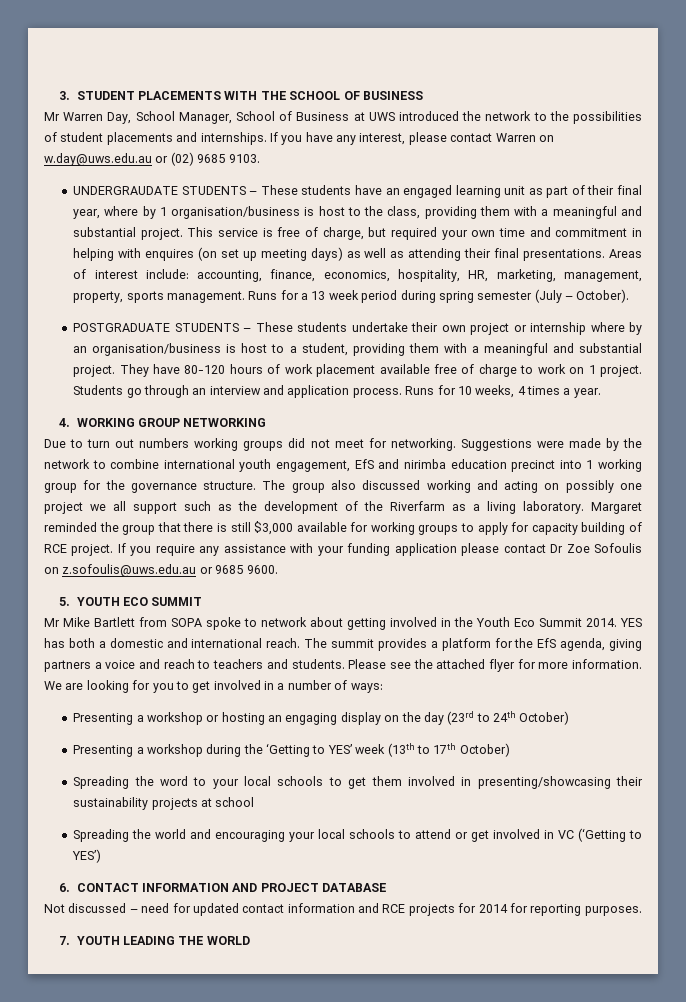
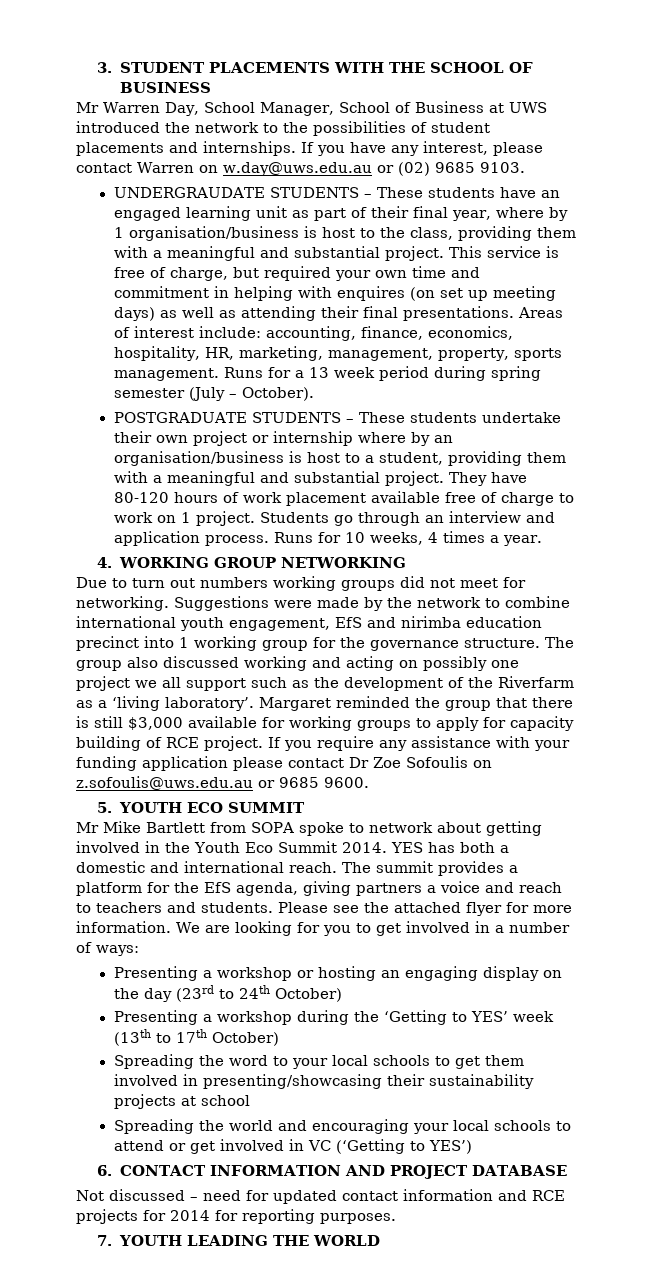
[487,501,584,514] living laboratory. -> [112,696,254,711] ‘living laboratory’.

